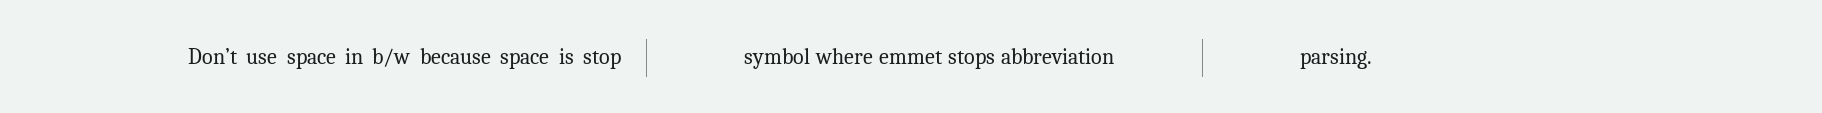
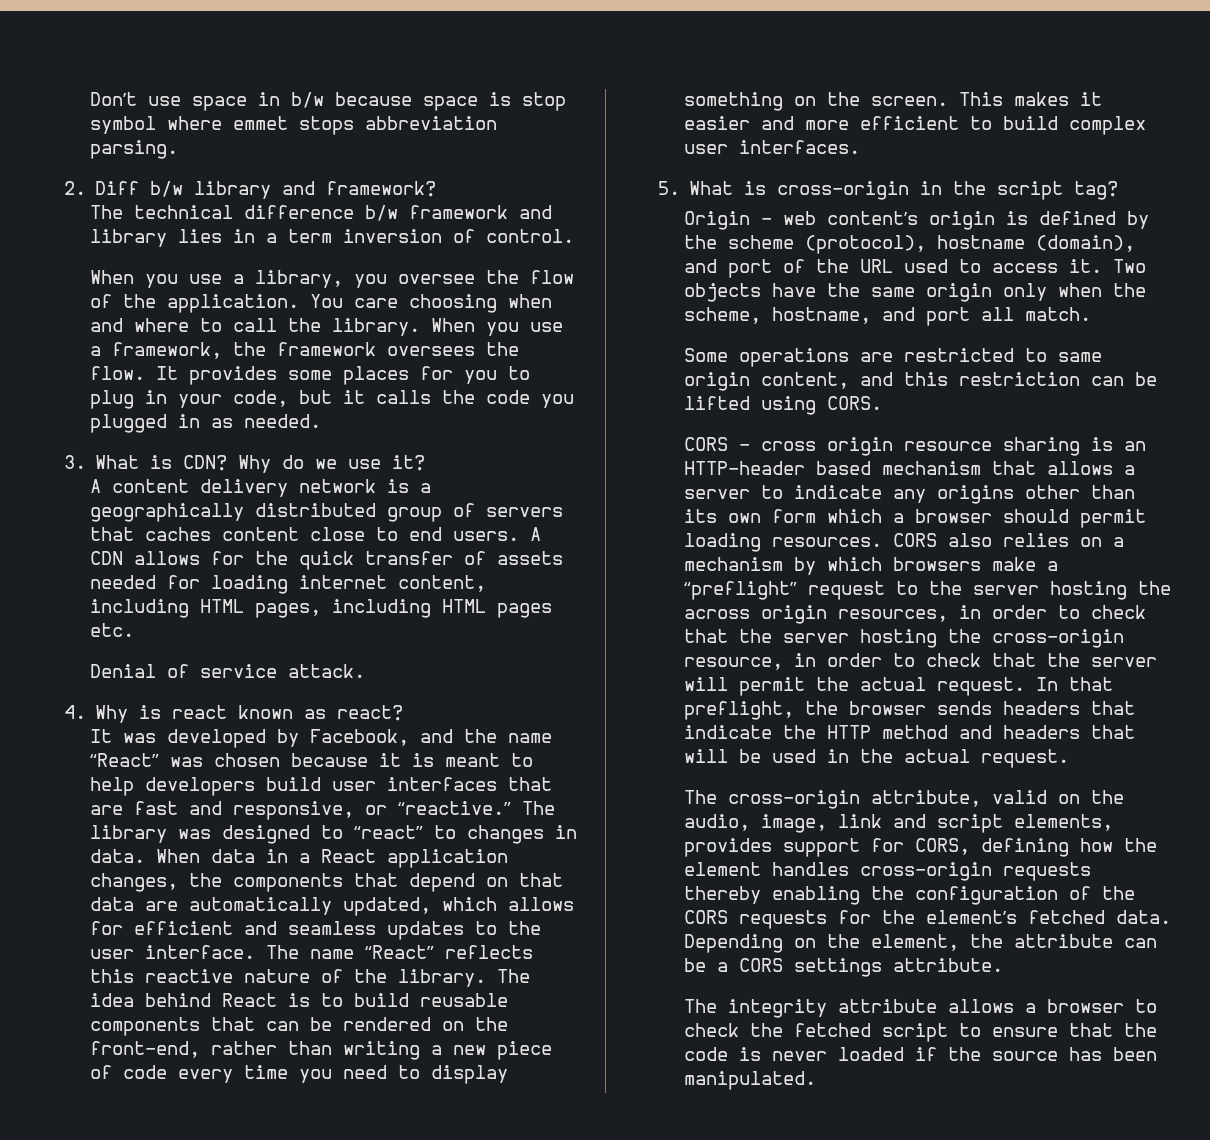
(1372, 58) none -> [63,181,437,199] [89,205,552,221] [89,229,574,247] [89,270,574,288] [89,294,552,313] [89,318,563,336] [89,342,519,359] [89,366,530,385] [89,390,574,409] [89,414,321,433] [63,455,426,473] [89,479,431,497] [89,503,563,522] [89,527,541,541] [89,551,563,570] [89,575,486,594] [89,599,552,618] [89,623,134,637] [89,664,365,678] [63,705,404,723] [89,729,552,748] [89,753,533,767] [89,777,552,796] [89,801,555,820] [89,825,577,844] [89,849,508,868] [89,873,563,892] [89,897,574,916] [89,921,541,940] [89,945,533,959] [89,969,530,987] [89,993,508,1007] [89,1017,508,1036] [89,1041,552,1060] [89,1065,508,1084] [683,92,1102,111] [683,116,1146,135] [683,140,860,154] [657,181,1119,200] [683,211,1149,230] [683,235,1135,254] [683,259,1146,278] [683,283,1146,302] [683,307,1091,326] [683,348,1102,367] [683,372,1157,391] [683,396,882,415] [683,437,1146,456] [683,461,1135,475] [683,485,1135,504] [683,509,1146,528] [683,533,1124,552] [683,557,1058,575] [683,581,1171,600] [683,605,1146,624] [683,629,1124,648] [683,653,1157,670] [683,677,1113,696] [683,701,1135,720] [683,725,1135,739] [683,749,1069,768] [683,790,1124,809] [683,814,1113,833] [683,838,1157,857] [683,862,1091,881] [683,886,1135,905] [683,910,1171,929] [683,934,1157,953] [683,958,1003,977] [683,999,1157,1018] [683,1023,1157,1042] [683,1047,1157,1061] [683,1071,816,1090] // 2. Diff b/w library and framework? // The technical difference b/w framework and library lies in a term inversion of control. // When you use a library, you oversee the flow of the application. You care choosing when and where to call the library. When you use a framework, the framework oversees the flow. It provides some places for you to plug in your code, but it calls the code you plugged in as needed. // 3. What is CDN? Why do we use it? // A content delivery network is a geographically distributed group of servers that caches content close to end users. A CDN allows for the quick transfer of assets needed for loading internet content, including HTML pages, including HTML pages etc. // Denial of service attack. // 4. Why is react known as react? // It was developed by Facebook, and the name “React” was chosen because it is meant to help developers build user interfaces that are fast and responsive, or “reactive.” The library was designed to “react” to changes in data. When data in a React application changes, the components that depend on that data are automatically updated, which allows for efficient and seamless updates to the user interface. The name “React” reflects this reactive nature of the library. The idea behind React is to build reusable components that can be rendered on the front-end, rather than writing a new piece of code every time you need to display something on the screen. This makes it easier and more efficient to build complex user interfaces. // 5. What is cross-origin in the script tag? // Origin – web content’s origin is defined by the scheme (protocol), hostname (domain), and port of the URL used to access it. Two objects have the same origin only when the scheme, hostname, and port all match. // Some operations are restricted to same origin content, and this restriction can be lifted using CORS. // CORS – cross origin resource sharing is an HTTP-header based mechanism that allows a server to indicate any origins other than its own form which a browser should permit loading resources. CORS also relies on a mechanism by which browsers make a “preflight” request to the server hosting the across origin resources, in order to check that the server hosting the cross-origin resource, in order to check that the server will permit the actual request. In that preflight, the browser sends headers that indicate the HTTP method and headers that will be used in the actual request. // The cross-origin attribute, valid on the audio, image, link and script elements, provides support for CORS, defining how the element handles cross-origin requests thereby enabling the configuration of the CORS requests for the element’s fetched data. Depending on the element, the attribute can be a CORS settings attribute. // The integrity attribute allows a browser to check the fetched script to ensure that the code is never loaded if the source has been manipulated.

